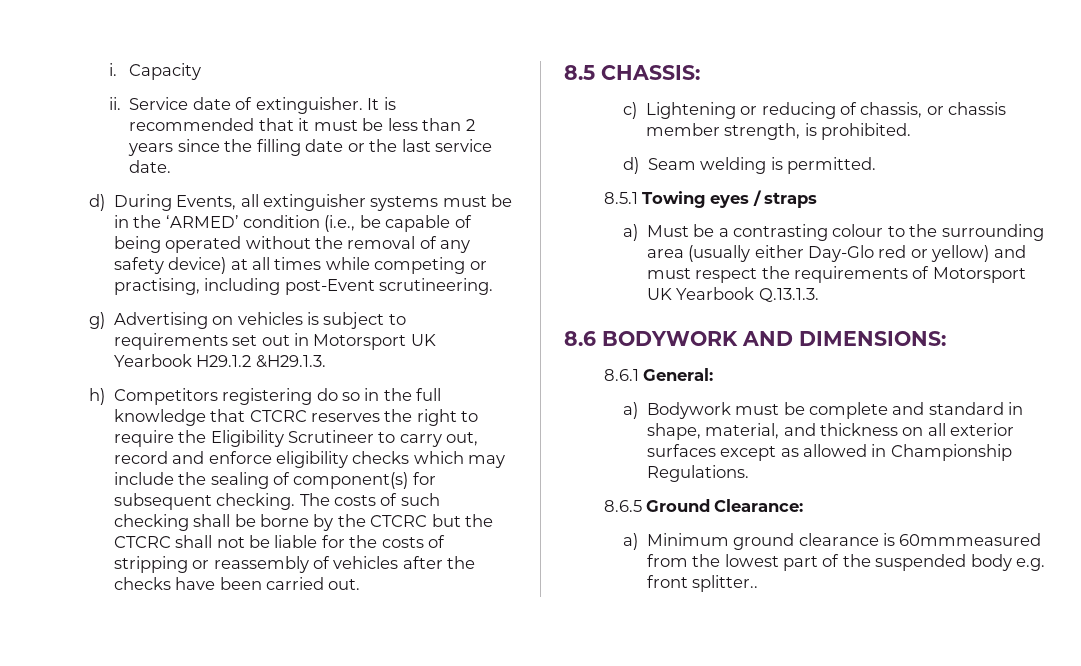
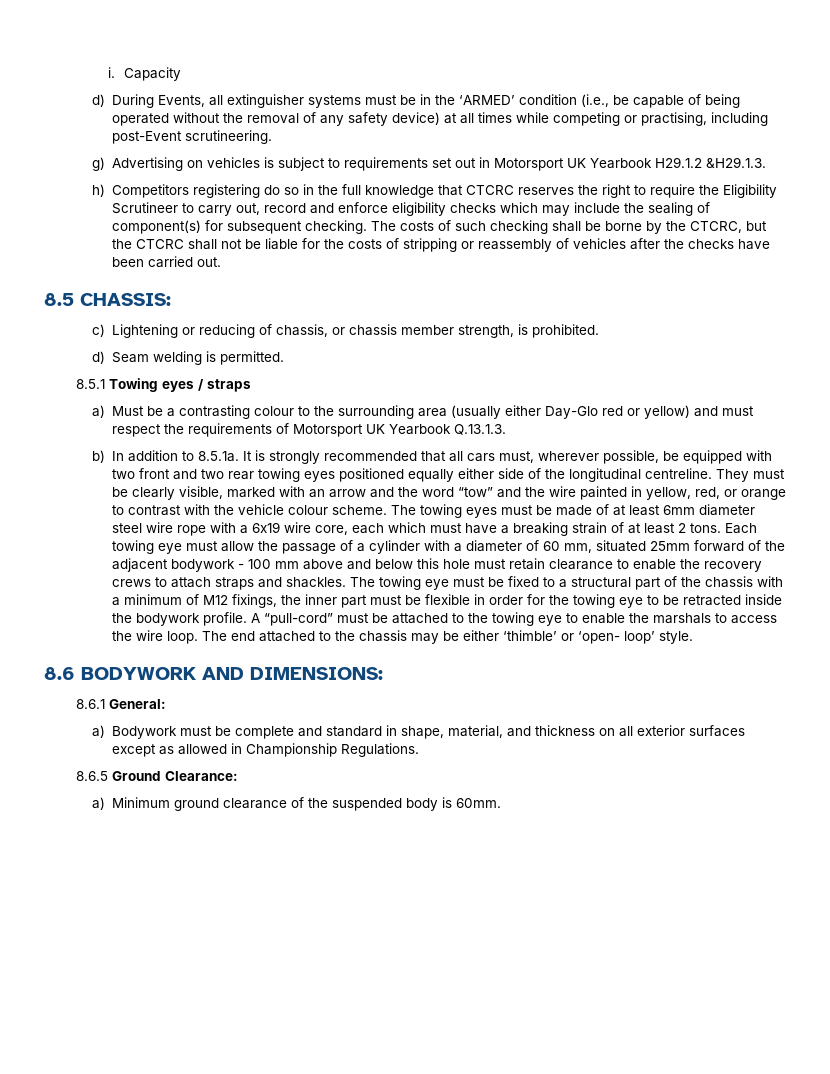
[109,97,396,114] [129,118,475,131] [128,139,493,156] [129,160,172,173] // ii. Service date of extinguisher. It is recommended that it must be less than 2 years since the filling date or the last service date. -> (181, 74) none
[370,515,428,527] CTCRC -> [689,221,742,233] CTCRC,
(819, 295) none -> [91,450,772,464] [111,468,785,482] [111,486,786,500] [111,504,755,518] [111,522,757,536] [111,540,785,554] [111,558,762,572] [111,576,783,590] [111,594,782,608] [111,612,777,626] [111,630,693,644] // b) In addition to 8.5.1a. It is strongly recommended that all cars must, wherever possible, be equipped with two front and two rear towing eyes positioned equally either side of the longitudinal centreline. They must be clearly visible, marked with an arrow and the word “tow” and the wire painted in yellow, red, or orange to contrast with the vehicle colour scheme. The towing eyes must be made of at least 6mm diameter steel wire rope with a 6x19 wire core, each which must have a breaking strain of at least 2 tons. Each towing eye must allow the passage of a cylinder with a diameter of 60 mm, situated 25mm forward of the adjacent bodywork - 100 mm above and below this hole must retain clearance to enable the recovery crews to attach straps and shackles. The towing eye must be fixed to a structural part of the chassis with a minimum of M12 fixings, the inner part must be flexible in order for the towing eye to be retracted inside the bodywork profile. A “pull-cord” must be attached to the towing eye to enable the marshals to access the wire loop. The end attached to the chassis may be either ‘thimble’ or ‘open- loop’ style.
[882,533,1042,546] [646,554,818,571] is 60mmmeasured from the lowest part -> (287, 803) none
[1016,558,1046,571] [646,575,759,592] e.g. front splitter.. -> [441,797,501,808] is 60mm.

